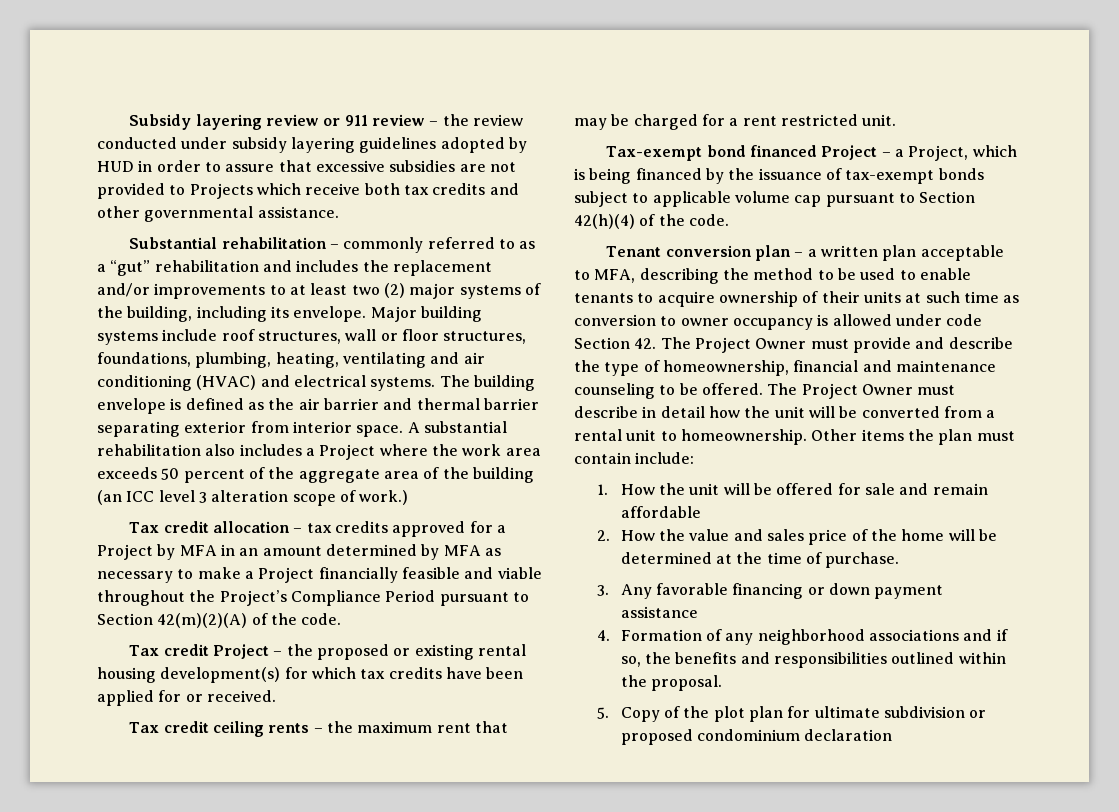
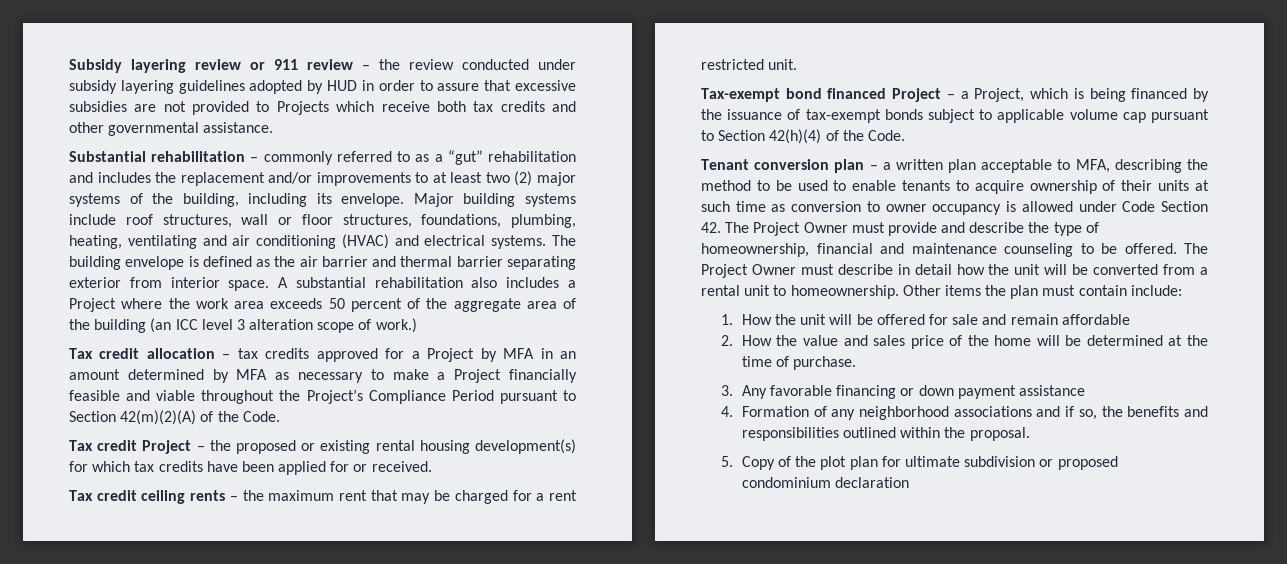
[301,613,342,625] code. -> [242,411,280,422] Code.
[688,214,729,226] code. -> [867,130,905,141] Code.
[946,314,983,326] code -> [1122,201,1156,212] Code

